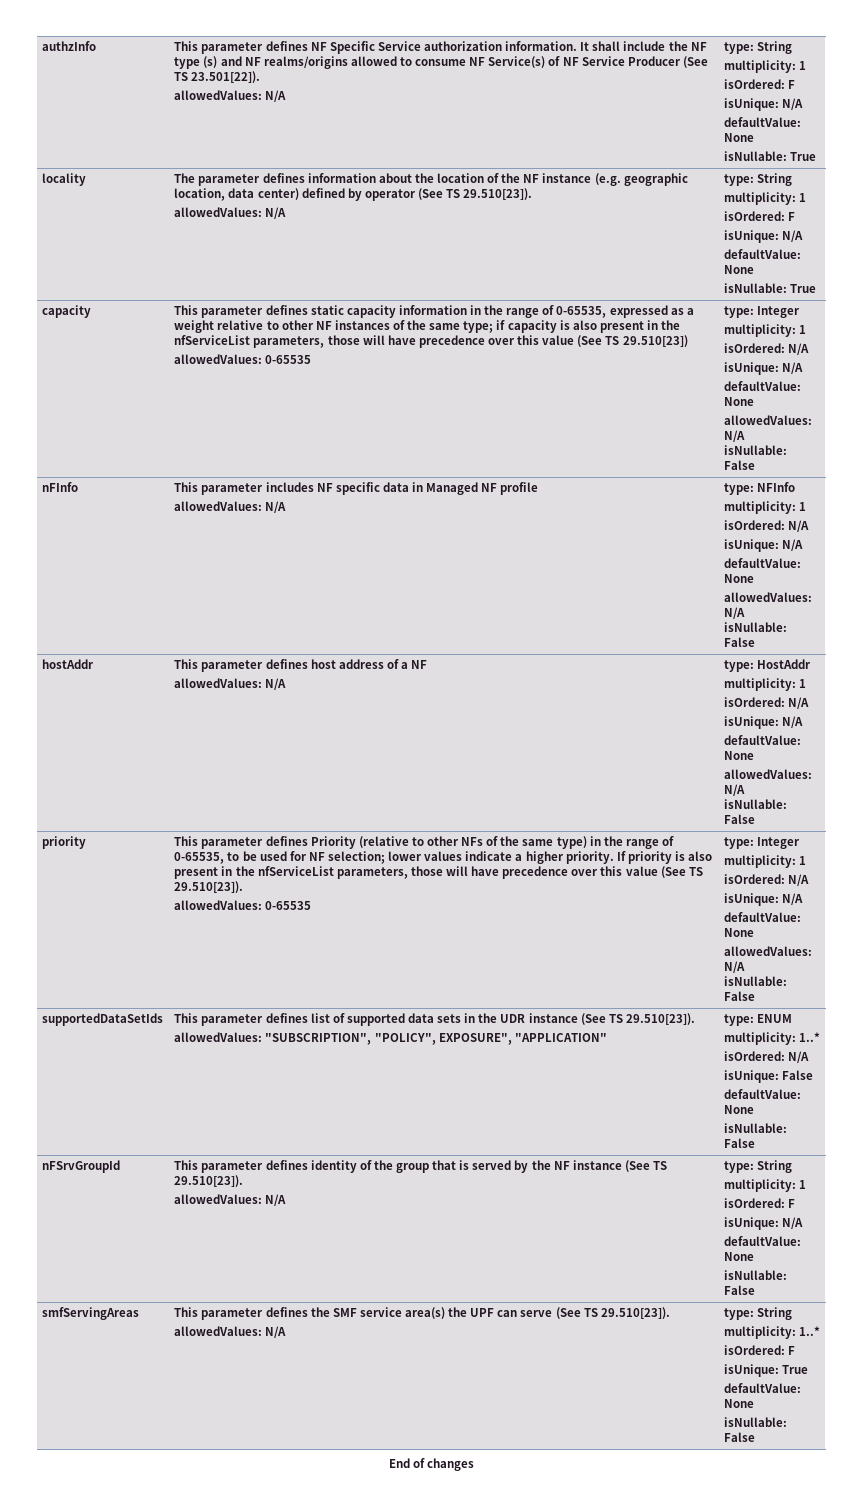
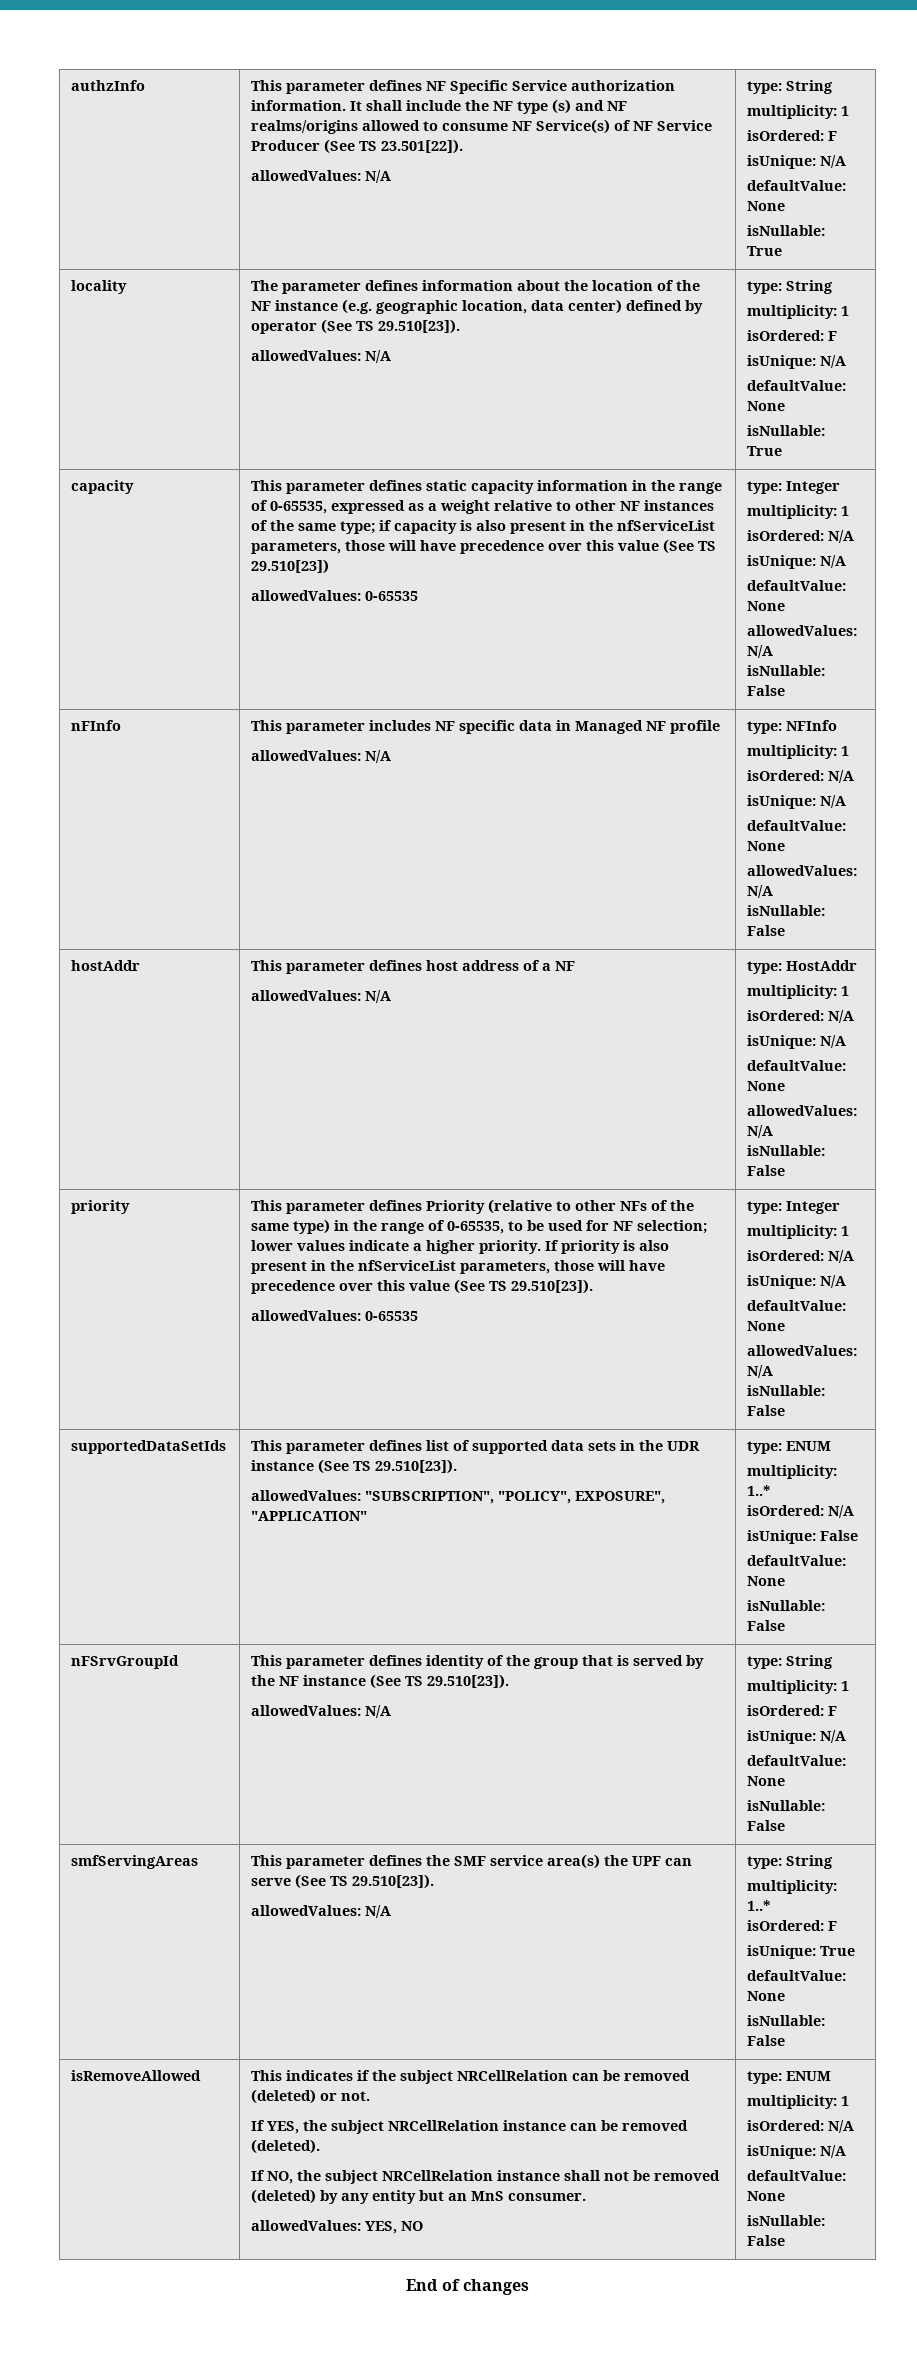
(756, 1437) none -> [71,2070,202,2081] [251,2070,691,2084] [251,2089,371,2104] [251,2120,689,2134] [251,2139,321,2154] [251,2170,721,2184] [251,2189,587,2204] [251,2220,424,2234] [747,2071,832,2084] [747,2095,850,2109] [747,2120,855,2133] [747,2145,847,2159] [747,2170,847,2181] [747,2191,786,2201] [747,2215,826,2226] [747,2235,786,2246] // isRemoveAllowed | This indicates if the subject NRCellRelation can be removed (deleted) or not. // If YES, the subject NRCellRelation instance can be removed (deleted). // If NO, the subject NRCellRelation instance shall not be removed (deleted) by any entity but an MnS consumer. // allowedValues: YES, NO | type: ENUM // multiplicity: 1 // isOrdered: N/A // isUnique: N/A // defaultValue: None // isNullable: False

